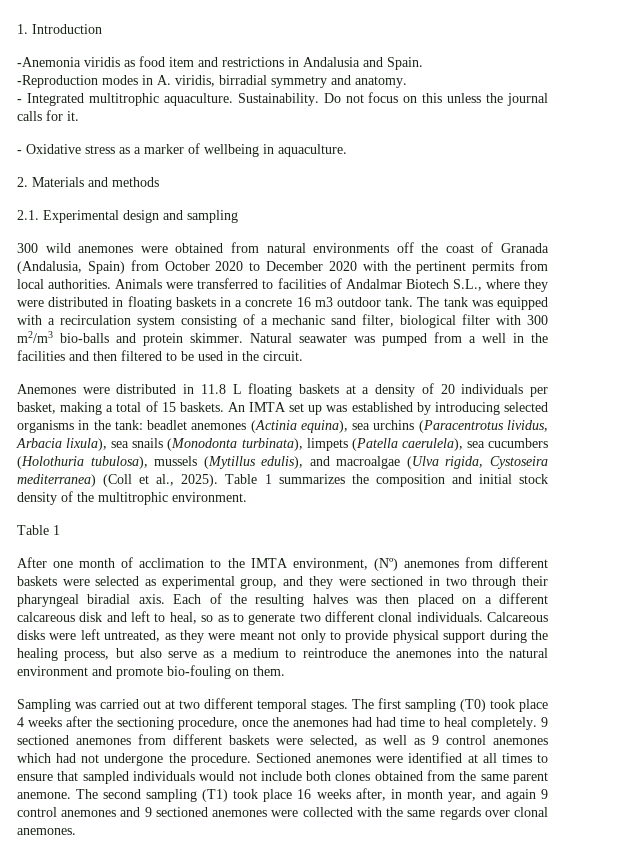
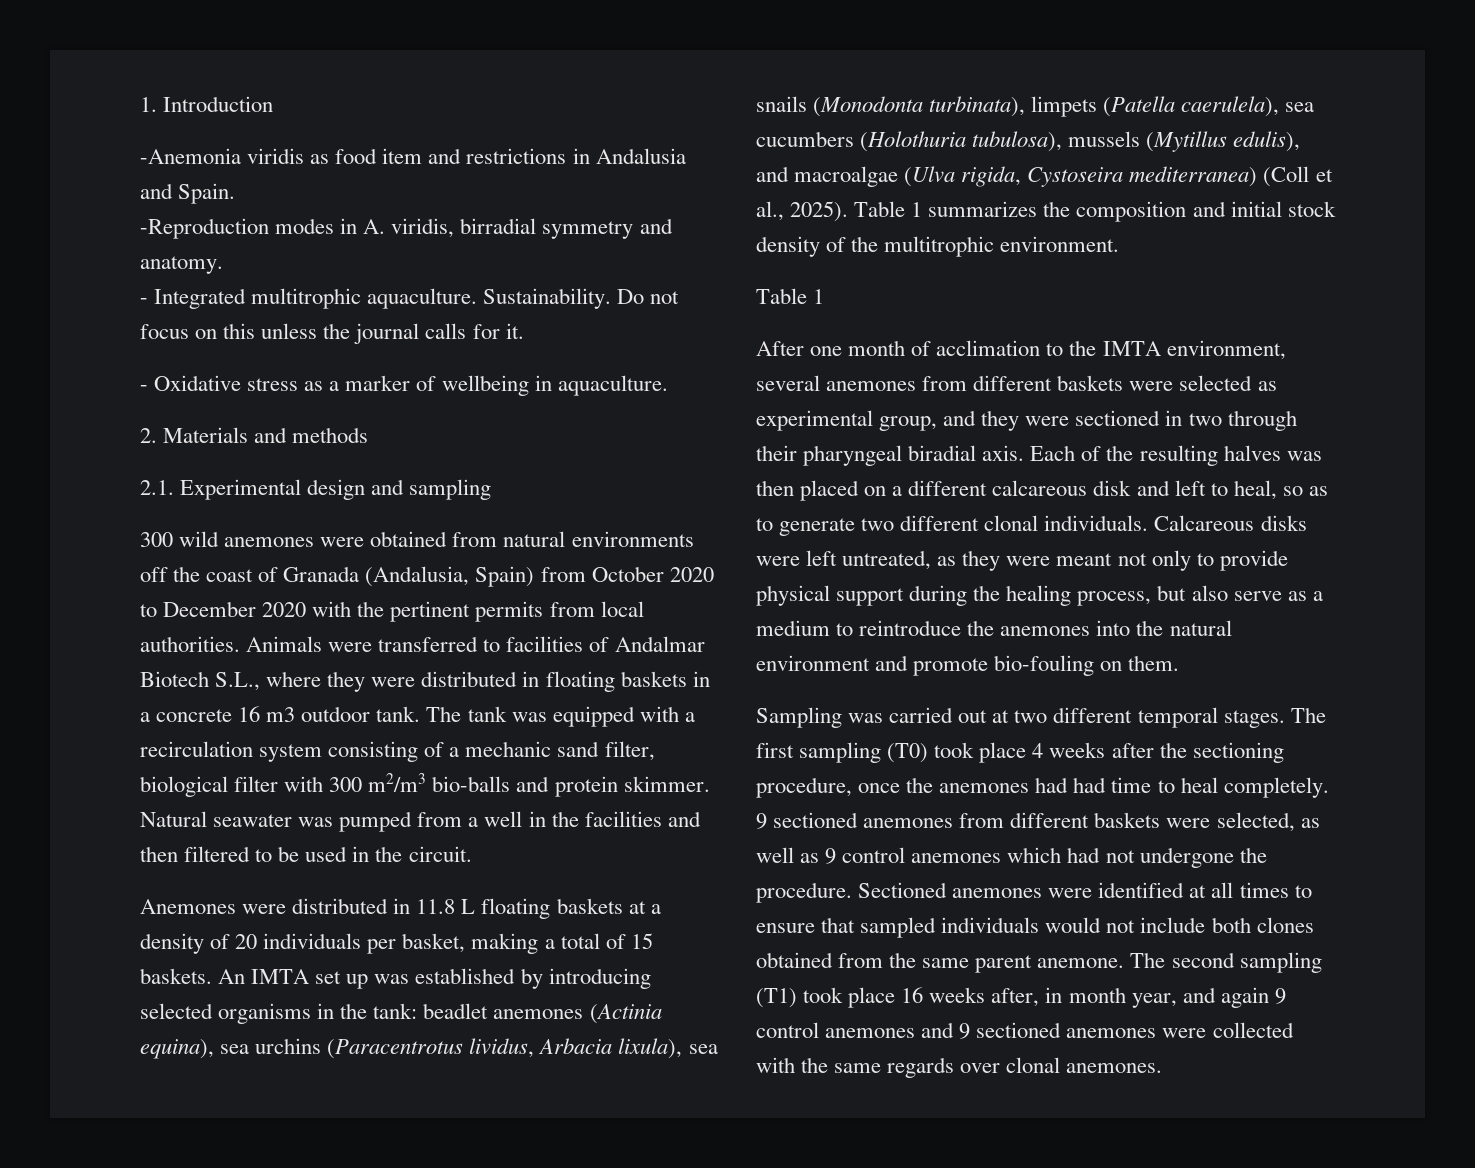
[373,558,398,571] (Nº) -> [756,375,820,391] several

